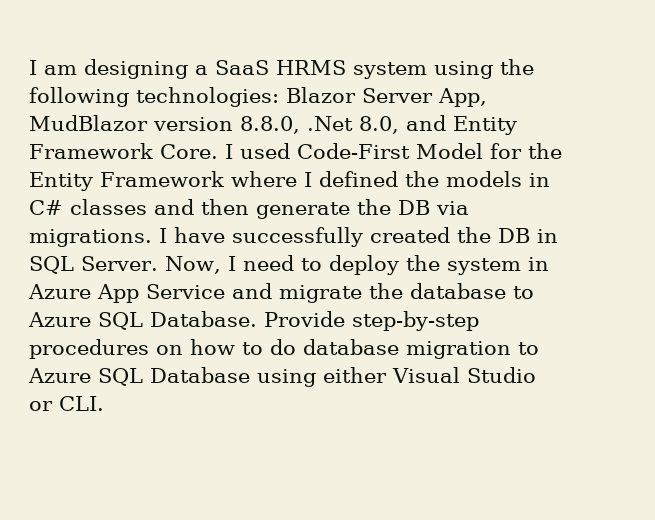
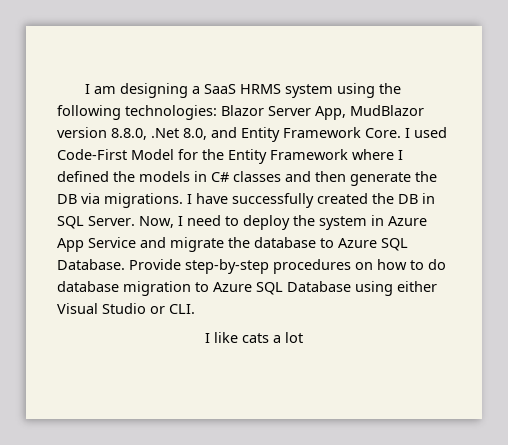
(104, 403) none -> [205,332,303,343] // I like cats a lot

